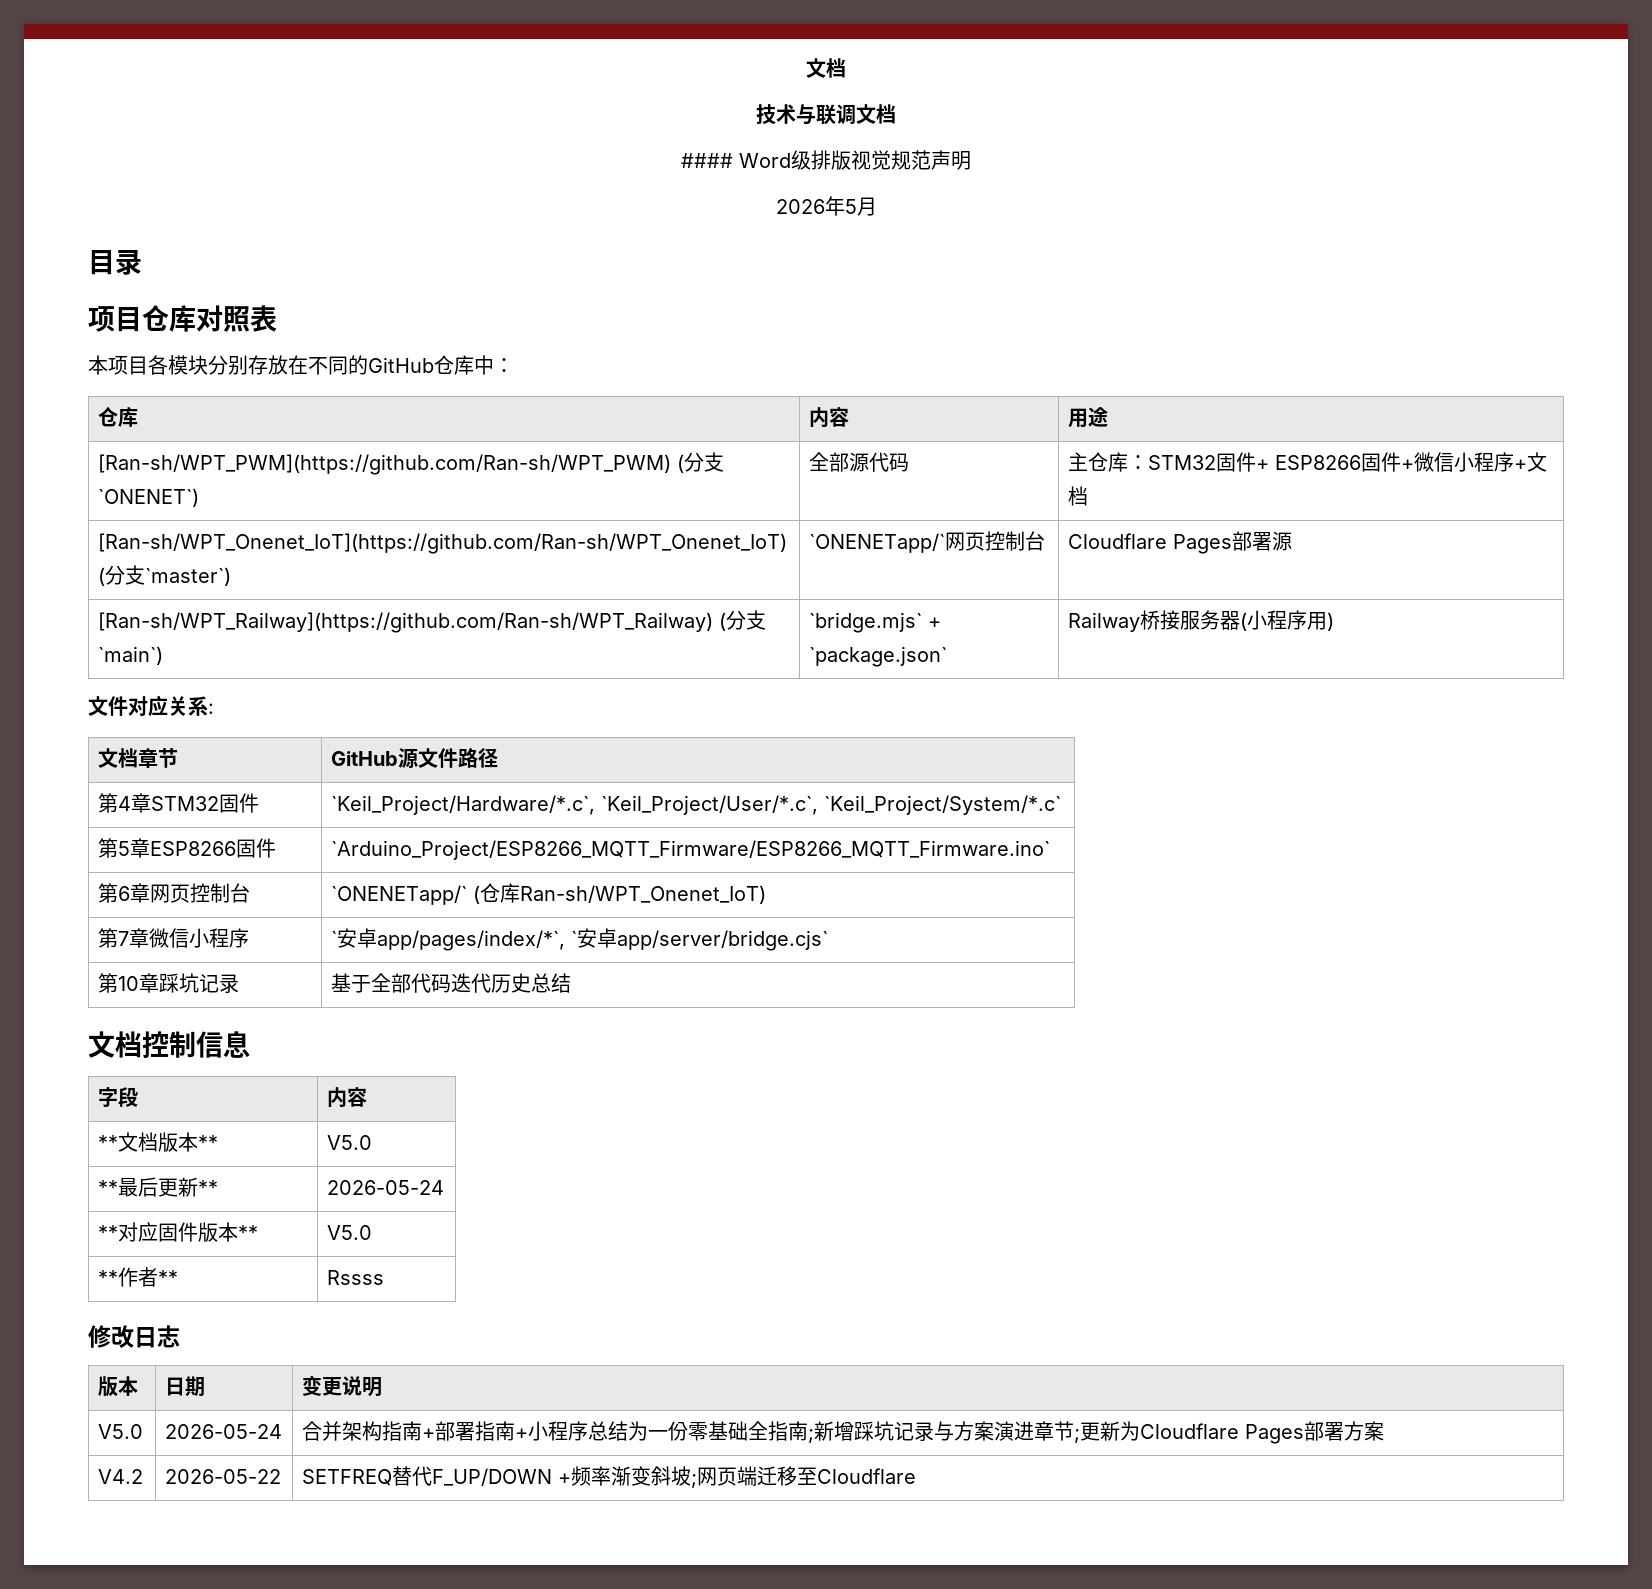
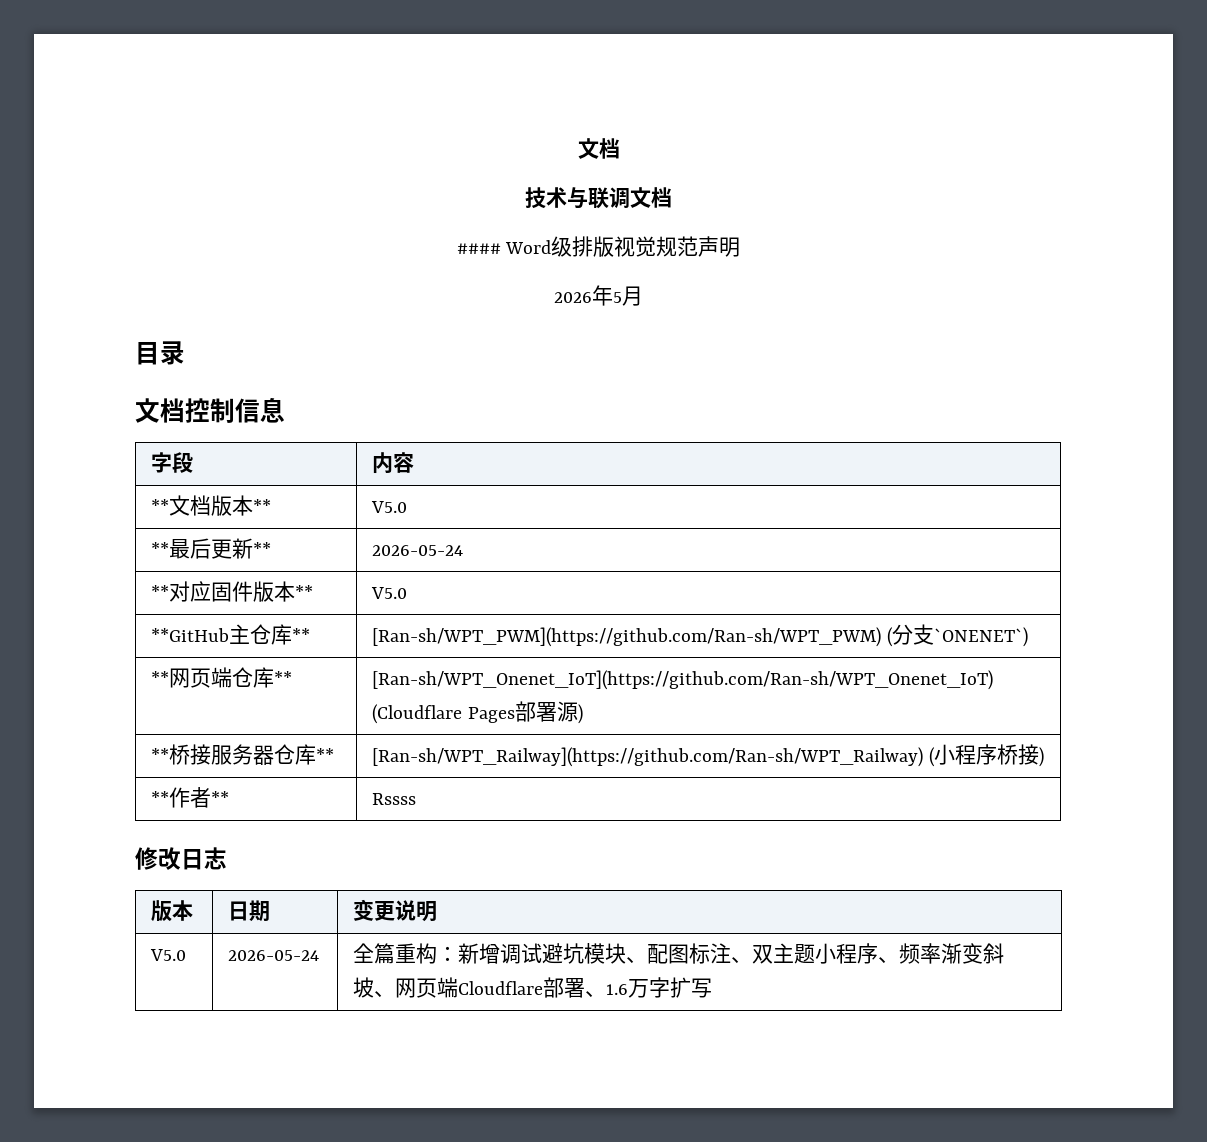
[88,305,277,332] [88,355,514,375] [97,407,138,427] [808,407,849,428] [1067,407,1108,428] [97,452,724,475] [97,488,199,507] [808,452,909,472] [1067,452,1547,472] [1067,486,1088,506] [97,533,787,554] [97,565,231,586] [808,531,1045,553] [1067,531,1292,554] [97,610,766,633] [97,646,163,665] [808,612,941,633] [808,646,947,667] [1067,610,1334,632] [88,695,214,717] [97,748,178,768] [330,748,498,769] [97,793,259,813] [330,795,1061,815] [97,838,276,858] [330,840,1050,860] [97,883,250,903] [330,883,766,905] [97,928,249,948] [330,928,828,951] [97,973,239,993] [330,973,571,993] // 项目仓库对照表 // 本项目各模块分别存放在不同的GitHub仓库中： // 仓库 | 内容 | 用途 // [Ran-sh/WPT_PWM](https://github.com/Ran-sh/WPT_PWM) (分支`ONENET`) | 全部源代码 | 主仓库：STM32固件+ ESP8266固件+微信小程序+文档 // [Ran-sh/WPT_Onenet_IoT](https://github.com/Ran-sh/WPT_Onenet_IoT) (分支`master`) | `ONENETapp/`网页控制台 | Cloudflare Pages部署源 // [Ran-sh/WPT_Railway](https://github.com/Ran-sh/WPT_Railway) (分支`main`) | `bridge.mjs` + `package.json` | Railway桥接服务器(小程序用) // 文件对应关系: // 文档章节 | GitHub源文件路径 // 第4章STM32固件 | `Keil_Project/Hardware/*.c`, `Keil_Project/User/*.c`, `Keil_Project/System/*.c` // 第5章ESP8266固件 | `Arduino_Project/ESP8266_MQTT_Firmware/ESP8266_MQTT_Firmware.ino` // 第6章网页控制台 | `ONENETapp/` (仓库Ran-sh/WPT_Onenet_IoT) // 第7章微信小程序 | `安卓app/pages/index/*`, `安卓app/server/bridge.cjs` // 第10章踩坑记录 | 基于全部代码迭代历史总结 -> (185, 353) none
(372, 1232) none -> [151,624,311,645] [372,624,1029,647] [151,667,293,688] [372,670,994,690] [372,701,584,724] [151,744,335,765] [372,744,1045,767] // **GitHub主仓库** | [Ran-sh/WPT_PWM](https://github.com/Ran-sh/WPT_PWM) (分支`ONENET`) // **网页端仓库** | [Ran-sh/WPT_Onenet_IoT](https://github.com/Ran-sh/WPT_Onenet_IoT) (Cloudflare Pages部署源) // **桥接服务器仓库** | [Ran-sh/WPT_Railway](https://github.com/Ran-sh/WPT_Railway) (小程序桥接)
[301,1421,1384,1444] [97,1469,143,1484] [164,1469,281,1484] [301,1466,916,1488] 合并架构指南+部署指南+小程序总结为一份零基础全指南;新增踩坑记录与方案演进章节;更新为Cloudflare Pages部署方案 // V4.2 | 2026-05-22 | SETFREQ替代F_UP/DOWN +频率渐变斜坡;网页端迁移至Cloudflare -> [353,943,1005,964] [353,977,713,998] 全篇重构：新增调试避坑模块、配图标注、双主题小程序、频率渐变斜坡、网页端Cloudflare部署、1.6万字扩写

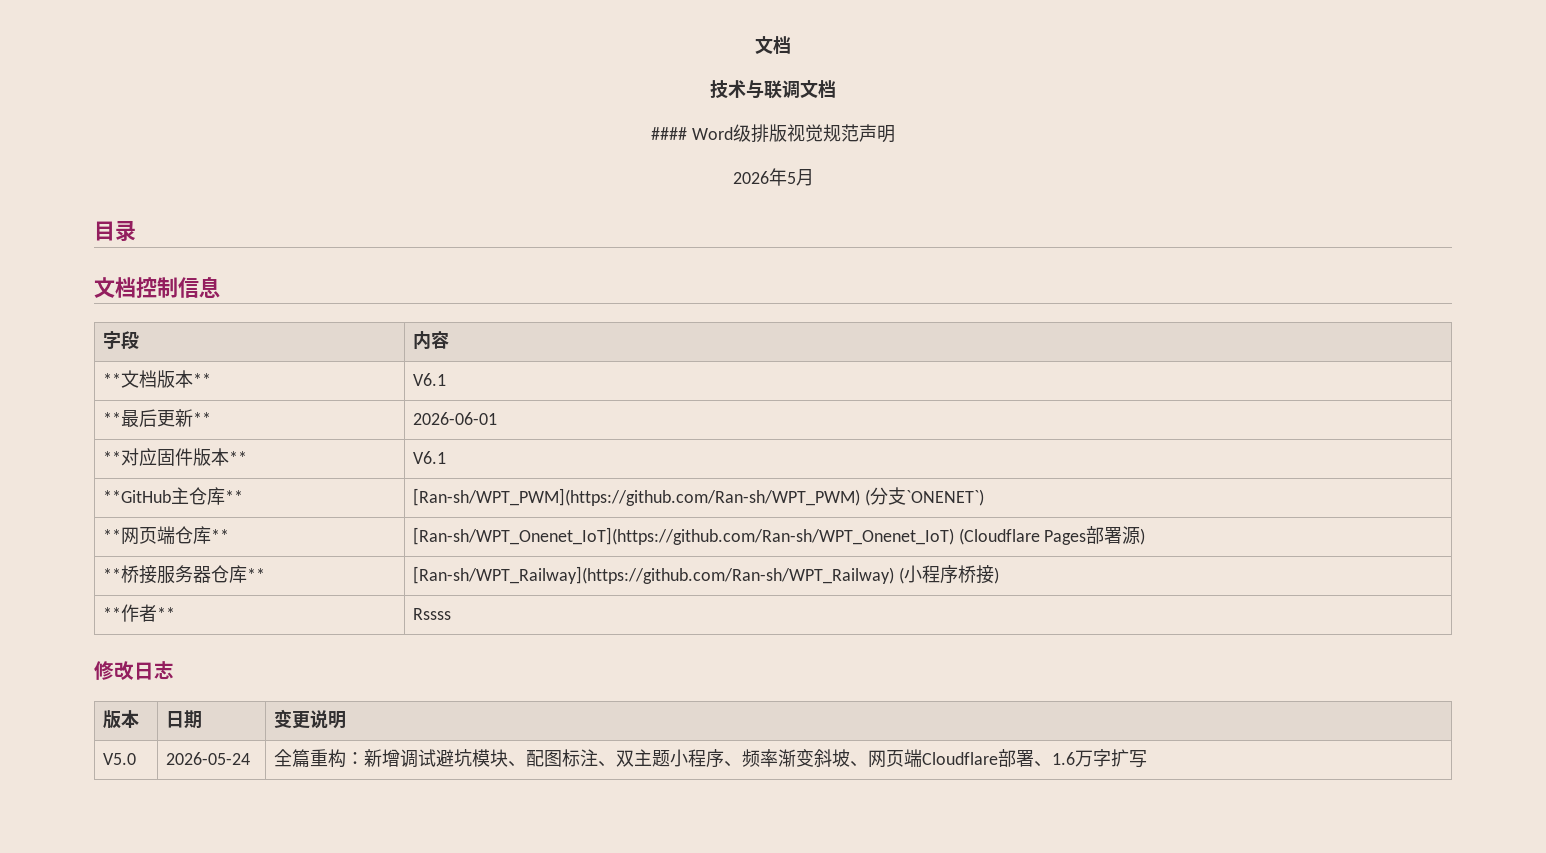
[371,501,408,513] V5.0 -> [412,373,446,386] V6.1
[372,545,464,556] 2026-05-24 -> [412,412,497,425] 2026-06-01
[371,587,408,599] V5.0 -> [412,451,446,464] V6.1

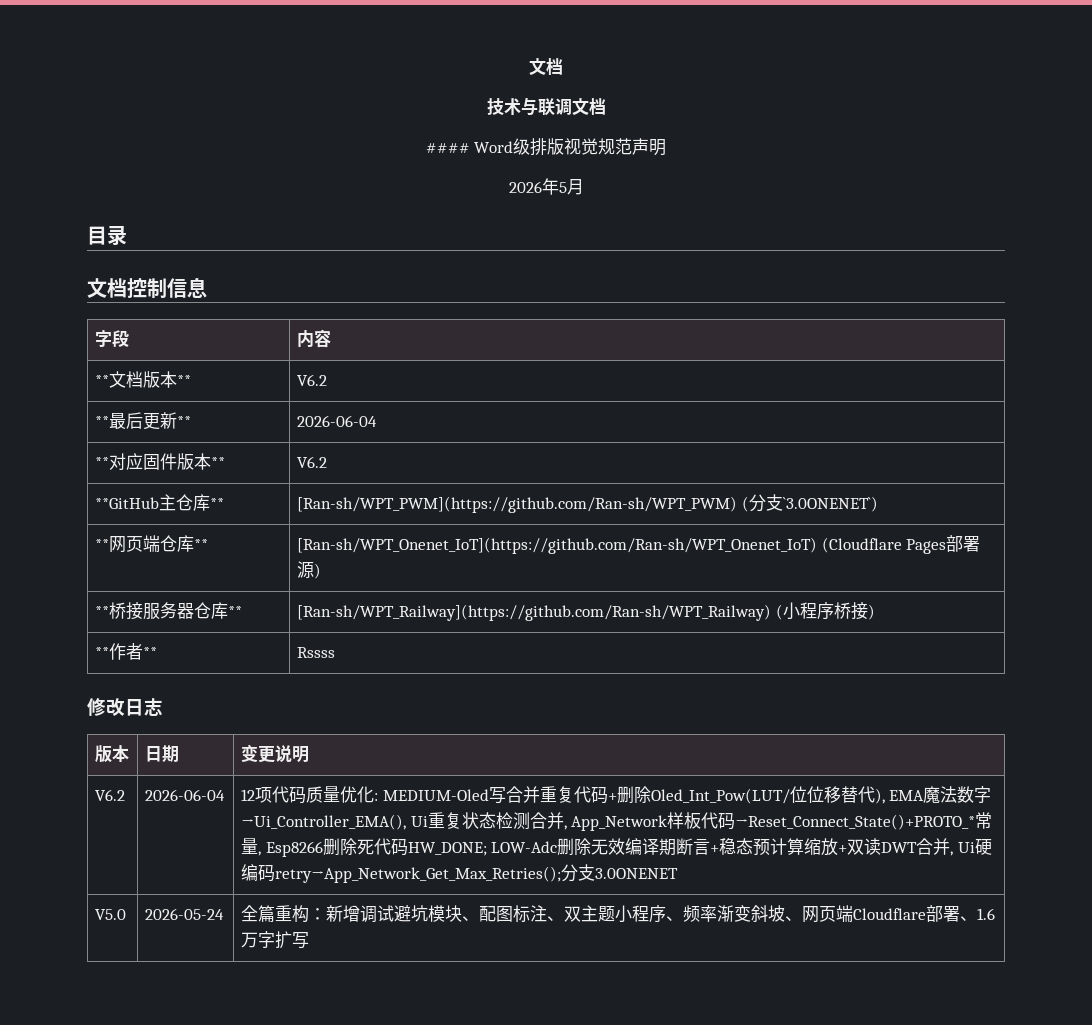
[412,373,446,386] V6.1 -> [297,374,328,386] V6.2
[412,412,497,425] 2026-06-01 -> [297,415,378,427] 2026-06-04
[412,451,446,464] V6.1 -> [297,456,328,468] V6.2
[905,489,984,506] `ONENET`) -> [782,496,878,512] `3.0ONENET`)
(346, 720) none -> [95,789,126,801] [145,789,226,801] [241,786,992,804] [241,812,993,831] [241,838,992,857] [241,864,679,883] // V6.2 | 2026-06-04 | 12项代码质量优化: MEDIUM-Oled写合并重复代码+删除Oled_Int_Pow(LUT/位位移替代), EMA魔法数字→Ui_Controller_EMA(), Ui重复状态检测合并, App_Network样板代码→Reset_Connect_State()+PROTO_*常量, Esp8266删除死代码HW_DONE; LOW-Adc删除无效编译期断言+稳态预计算缩放+双读DWT合并, Ui硬编码retry→App_Network_Get_Max_Retries();分支3.0ONENET

